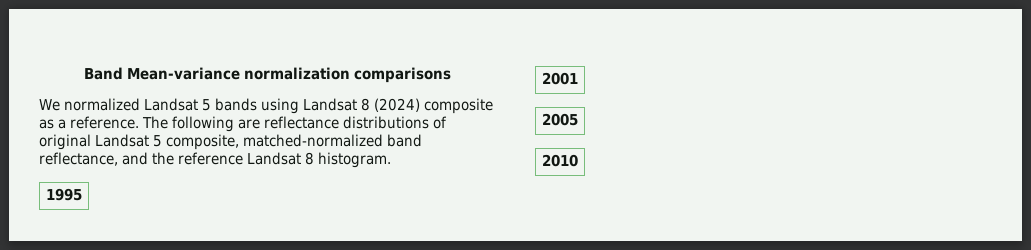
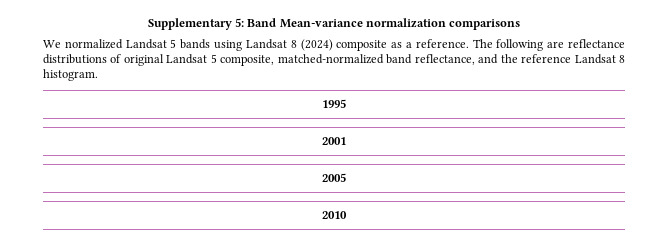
(84, 73) none -> [147,18,244,30] Supplementary 5:

